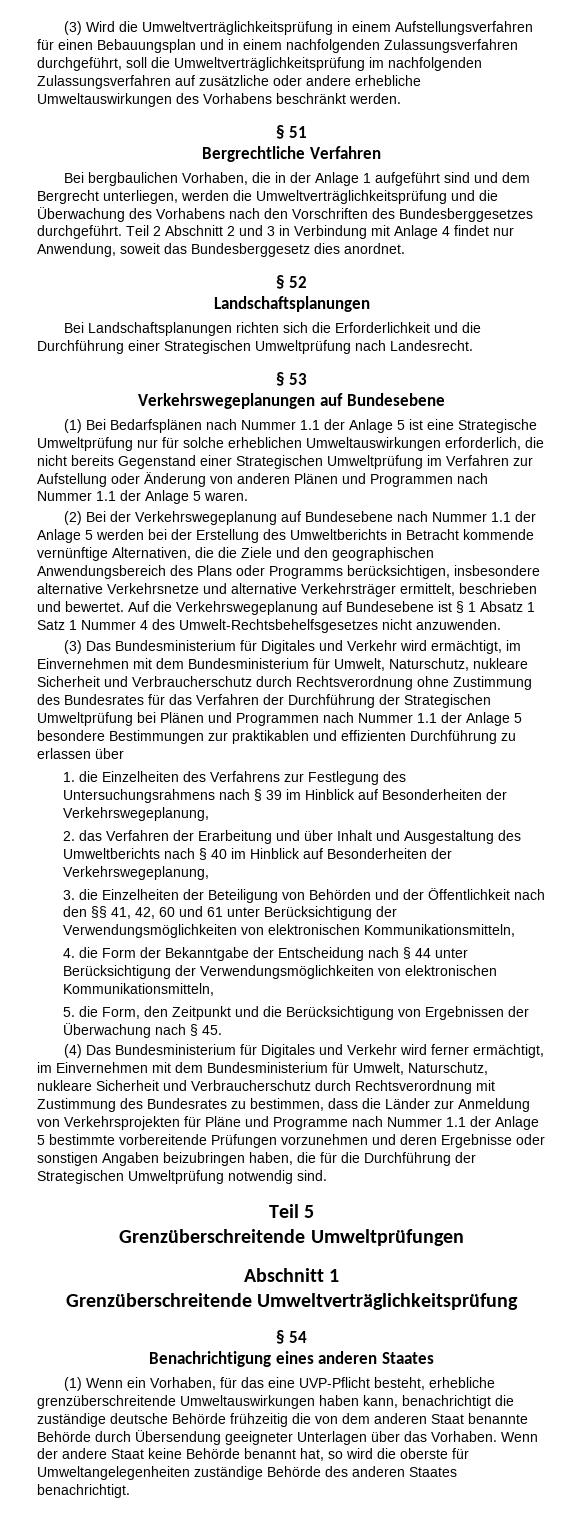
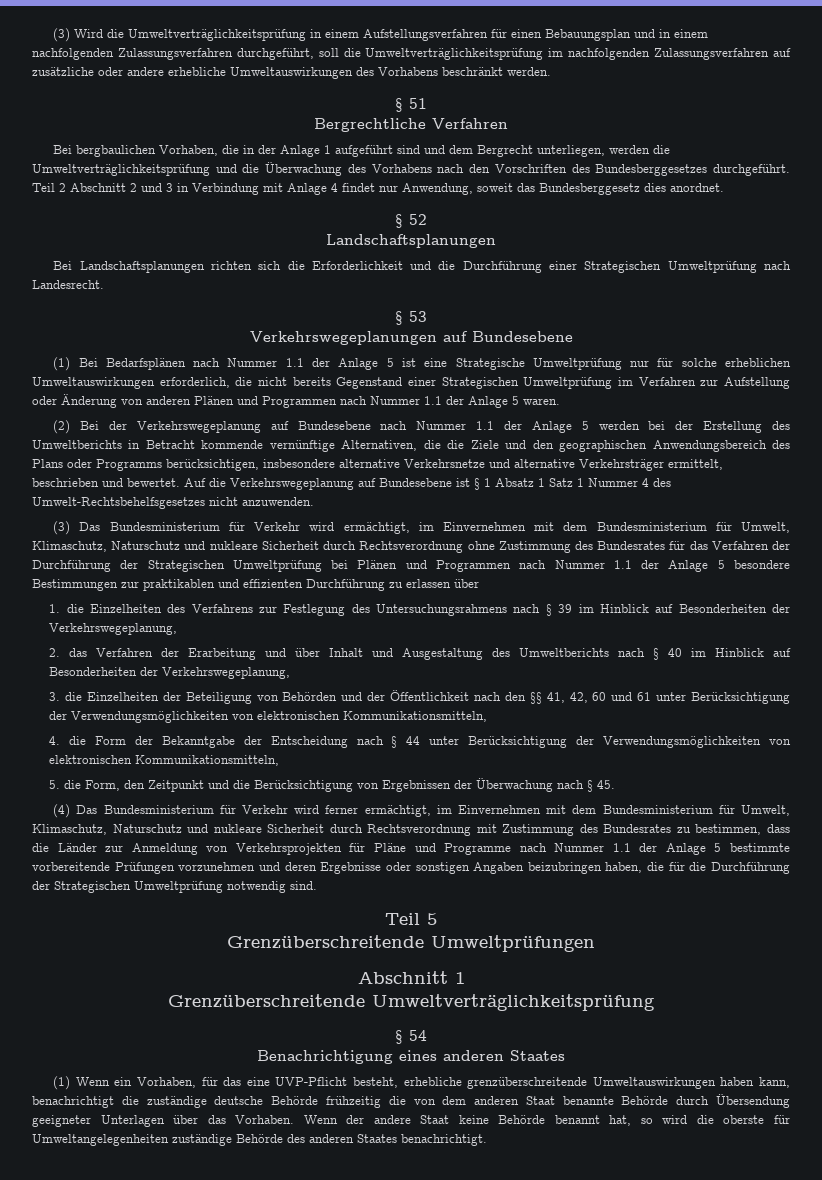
[260,640,343,654] Digitales und -> (245, 526) none
[389,658,528,671] [37,676,252,687] Naturschutz, nukleare Sicherheit und Verbraucherschutz -> [32,541,319,552] Klimaschutz, Naturschutz und nukleare Sicherheit
[260,1044,343,1058] Digitales und -> (236, 809) none
[408,1062,488,1075] [37,1080,311,1091] Naturschutz, nukleare Sicherheit und Verbraucherschutz -> [32,824,325,835] Klimaschutz, Naturschutz und nukleare Sicherheit

